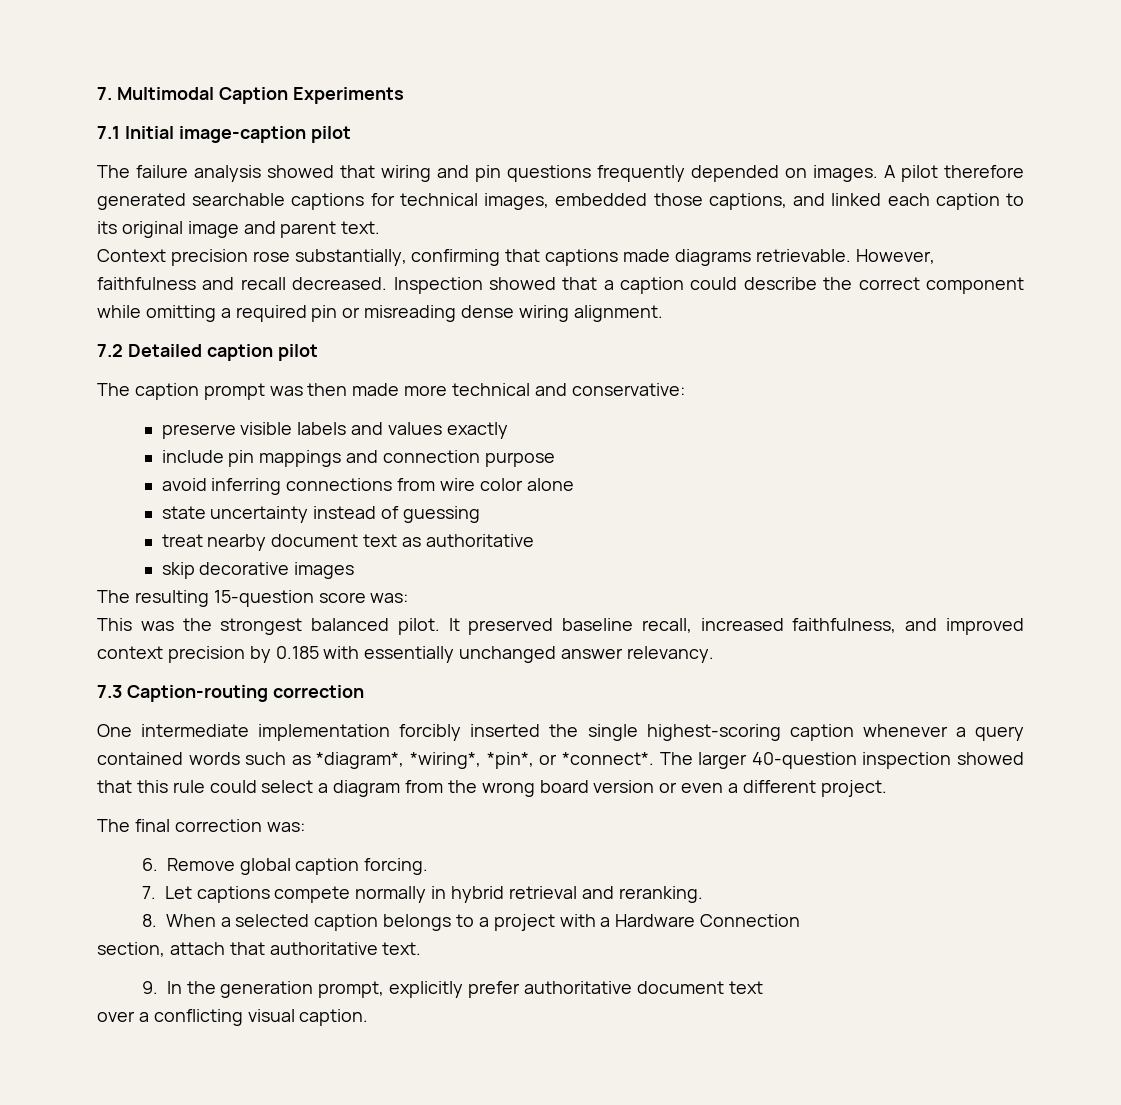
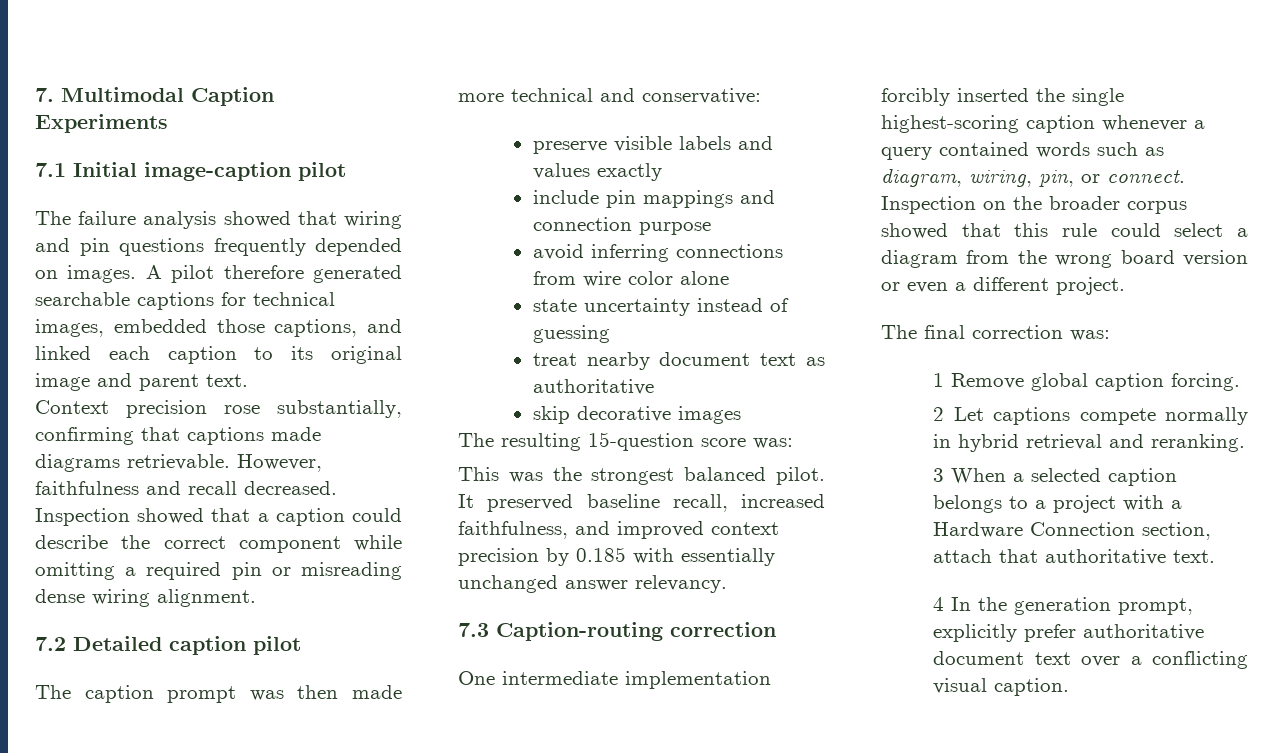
[316,752,952,769] *diagram*, *wiring*, *pin*, or *connect*. The larger 40-question inspection -> [881,168,1185,187] [881,196,1187,214] diagram, wiring, pin, or connect. Inspection on the broader corpus
[141,858,158,871] 6. -> [933,373,945,387] 1
[141,886,156,899] 7. -> [933,407,945,421] 2
[141,914,157,927] 8. -> [933,468,945,482] 3
(801, 920) // -> (1136, 529) none
[141,981,158,994] 9. -> [933,597,945,611] 4
(763, 987) // -> (1071, 658) none

